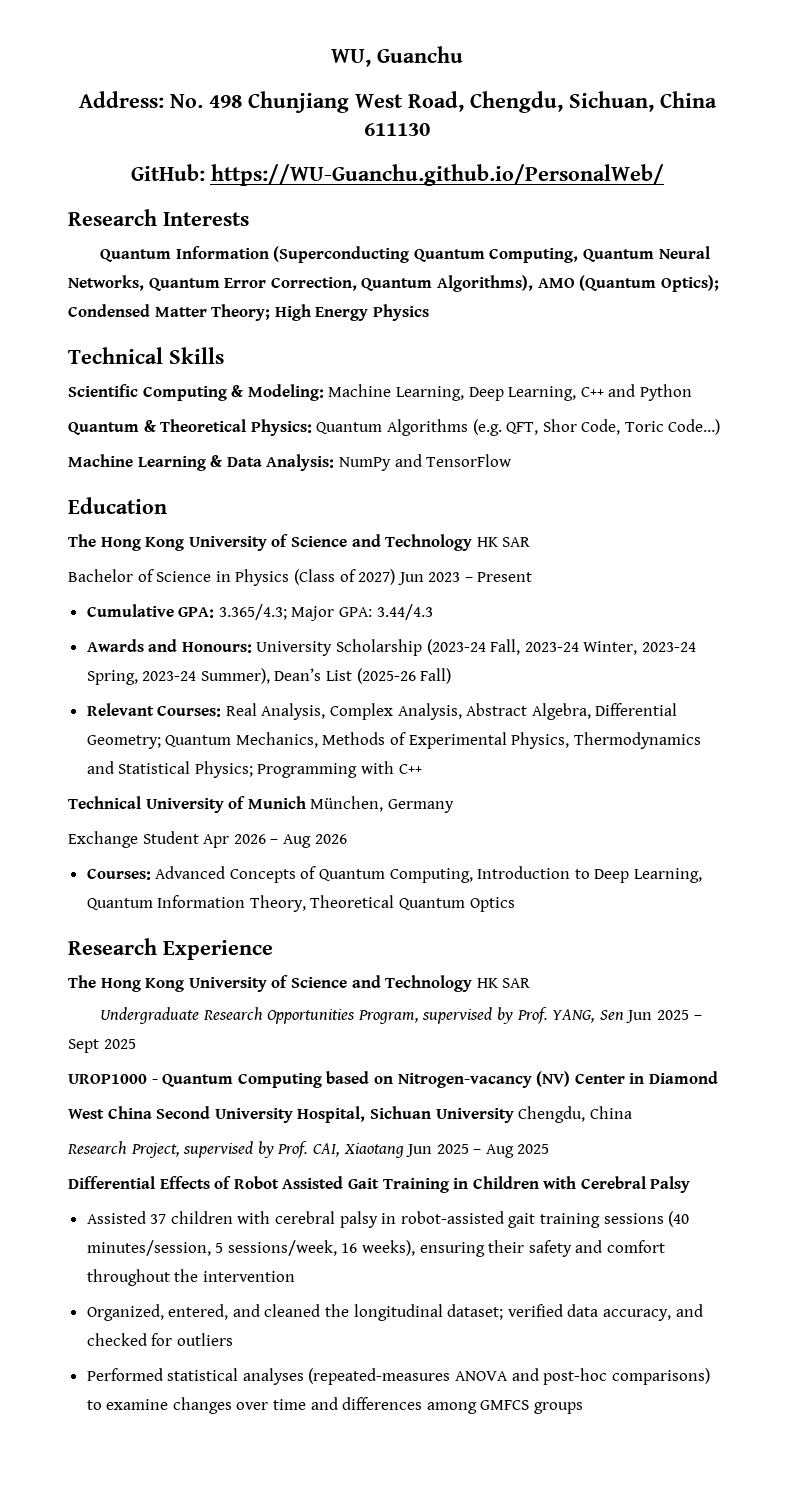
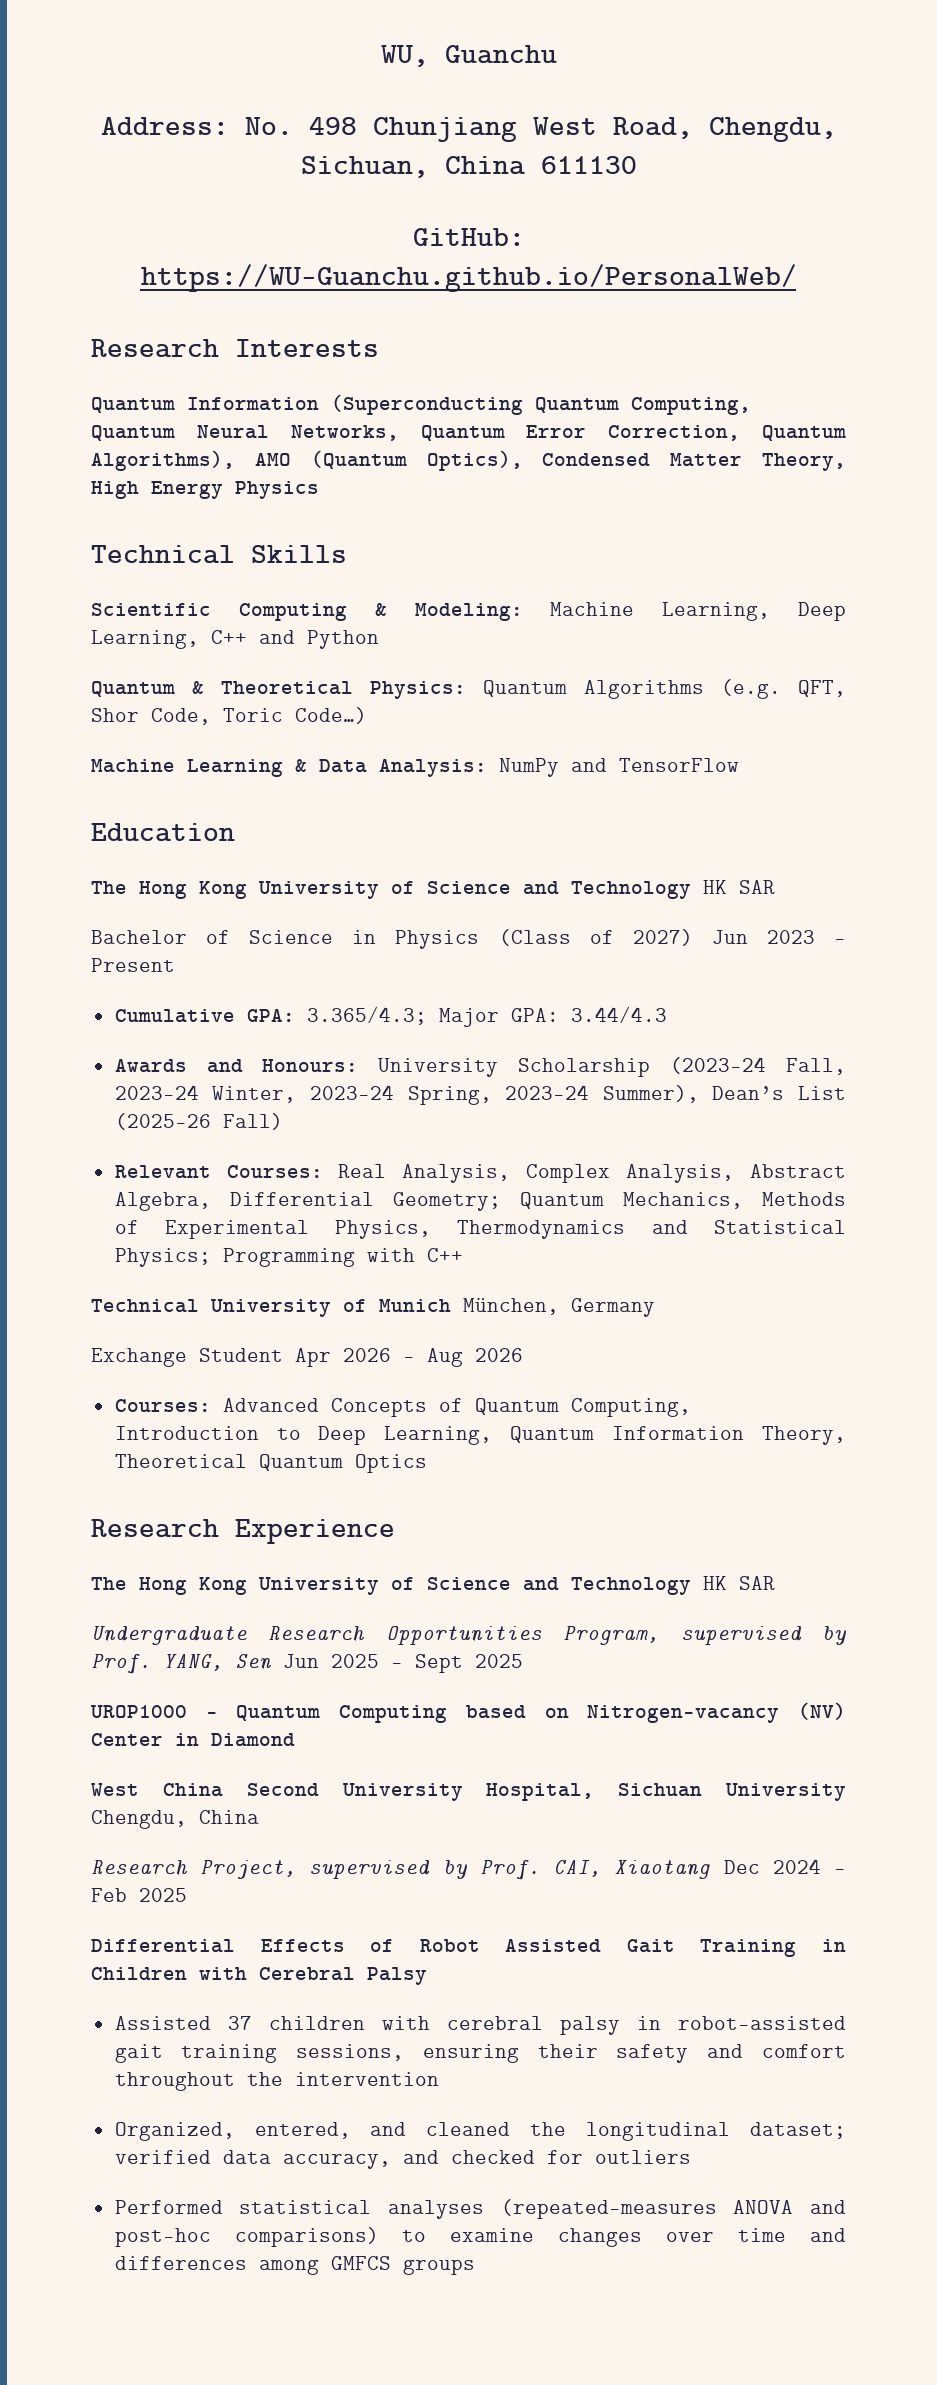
[660,275,719,292] Optics); -> [426,450,523,471] Optics),
[211,304,271,321] Theory; -> [762,453,846,471] Theory,
[406,1144,514,1158] Jun 2025 – Aug -> [723,1859,846,1874] [91,1888,127,1902] Dec 2024 – Feb
[603,1211,690,1227] [86,1240,416,1256] sessions (40 minutes/session, 5 sessions/week, 16 weeks), -> [296,2044,405,2061] sessions,

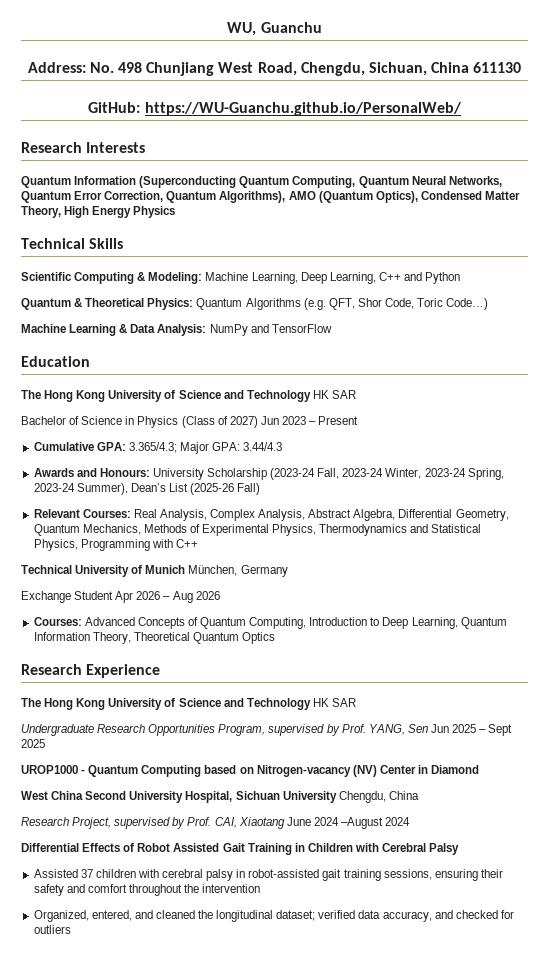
[392,1192,501,1211] Geometry; -> [455,509,509,521] Geometry,
[114,1248,211,1267] Physics; -> [33,539,78,551] Physics,
[723,1859,846,1874] [91,1888,187,1902] Dec 2024 – Feb 2025 -> [286,817,411,829] June 2024 –August 2024
[114,2199,846,2219] [114,2227,846,2247] [114,2256,475,2275] // Performed statistical analyses (repeated‑measures ANOVA and post‑hoc comparisons) to examine changes over time and differences among GMFCS groups -> (71, 929) none

